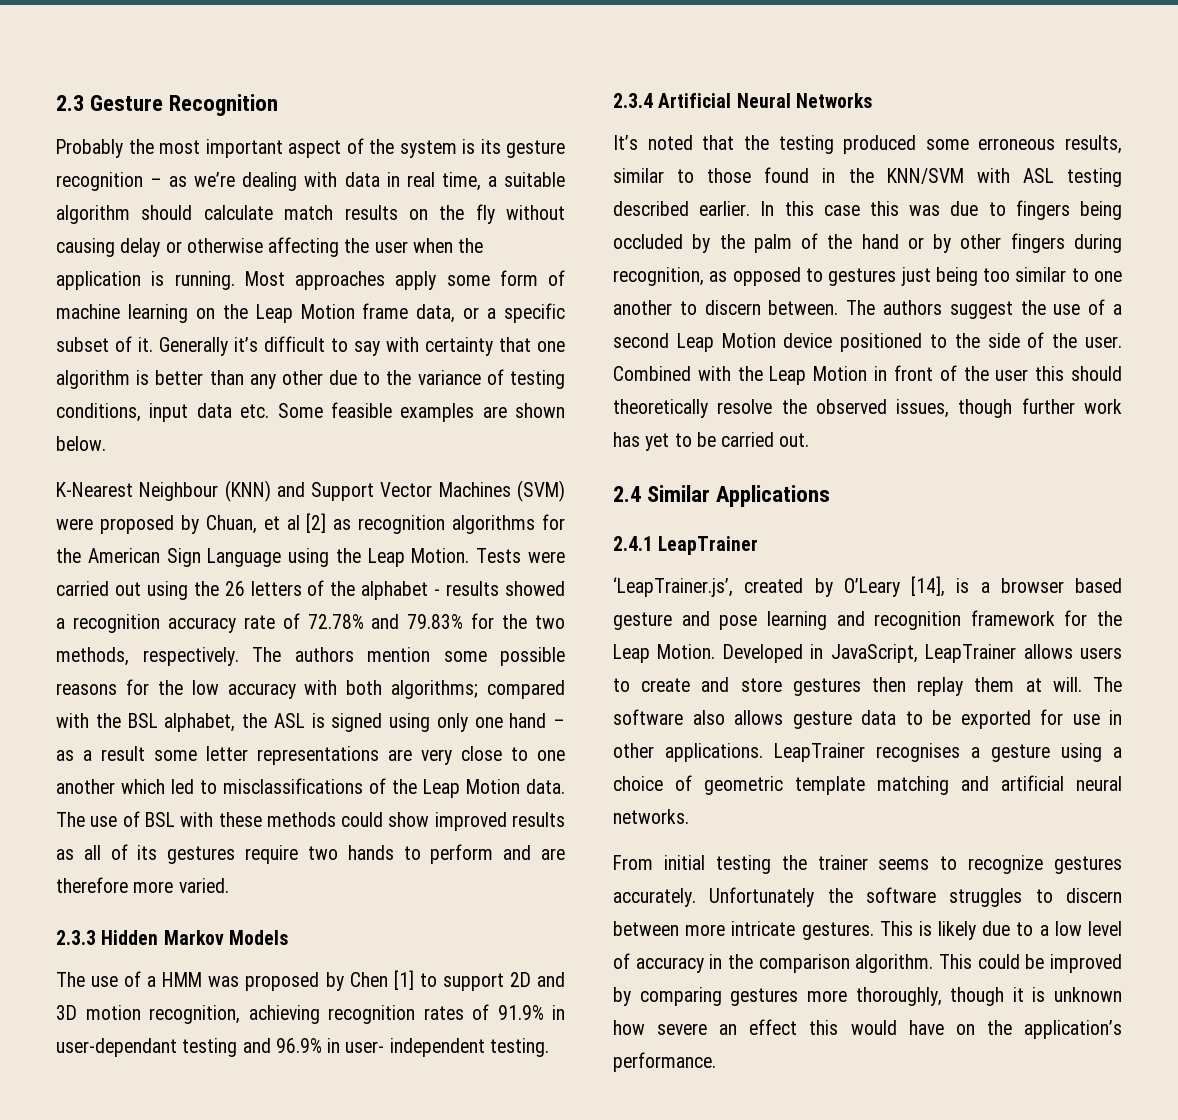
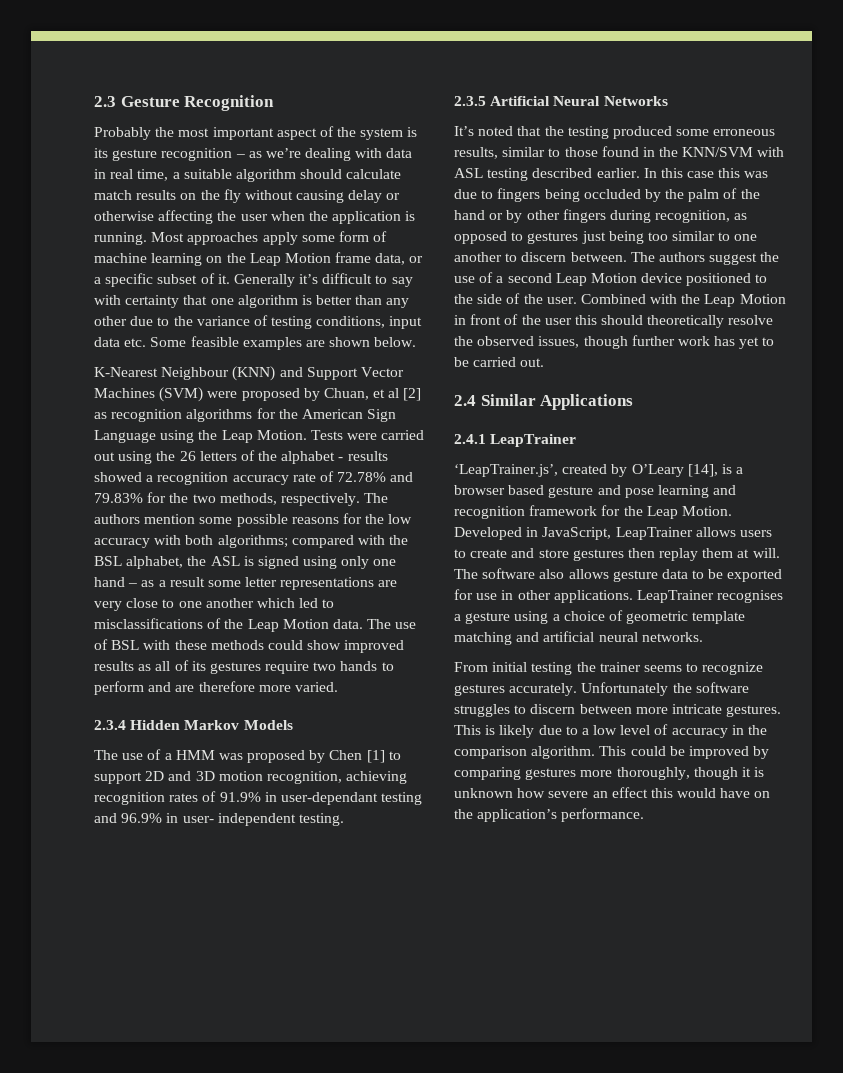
[56,930,96,945] 2.3.3 -> [94,720,126,730] 2.3.4
[613,93,653,108] 2.3.4 -> [454,96,486,106] 2.3.5

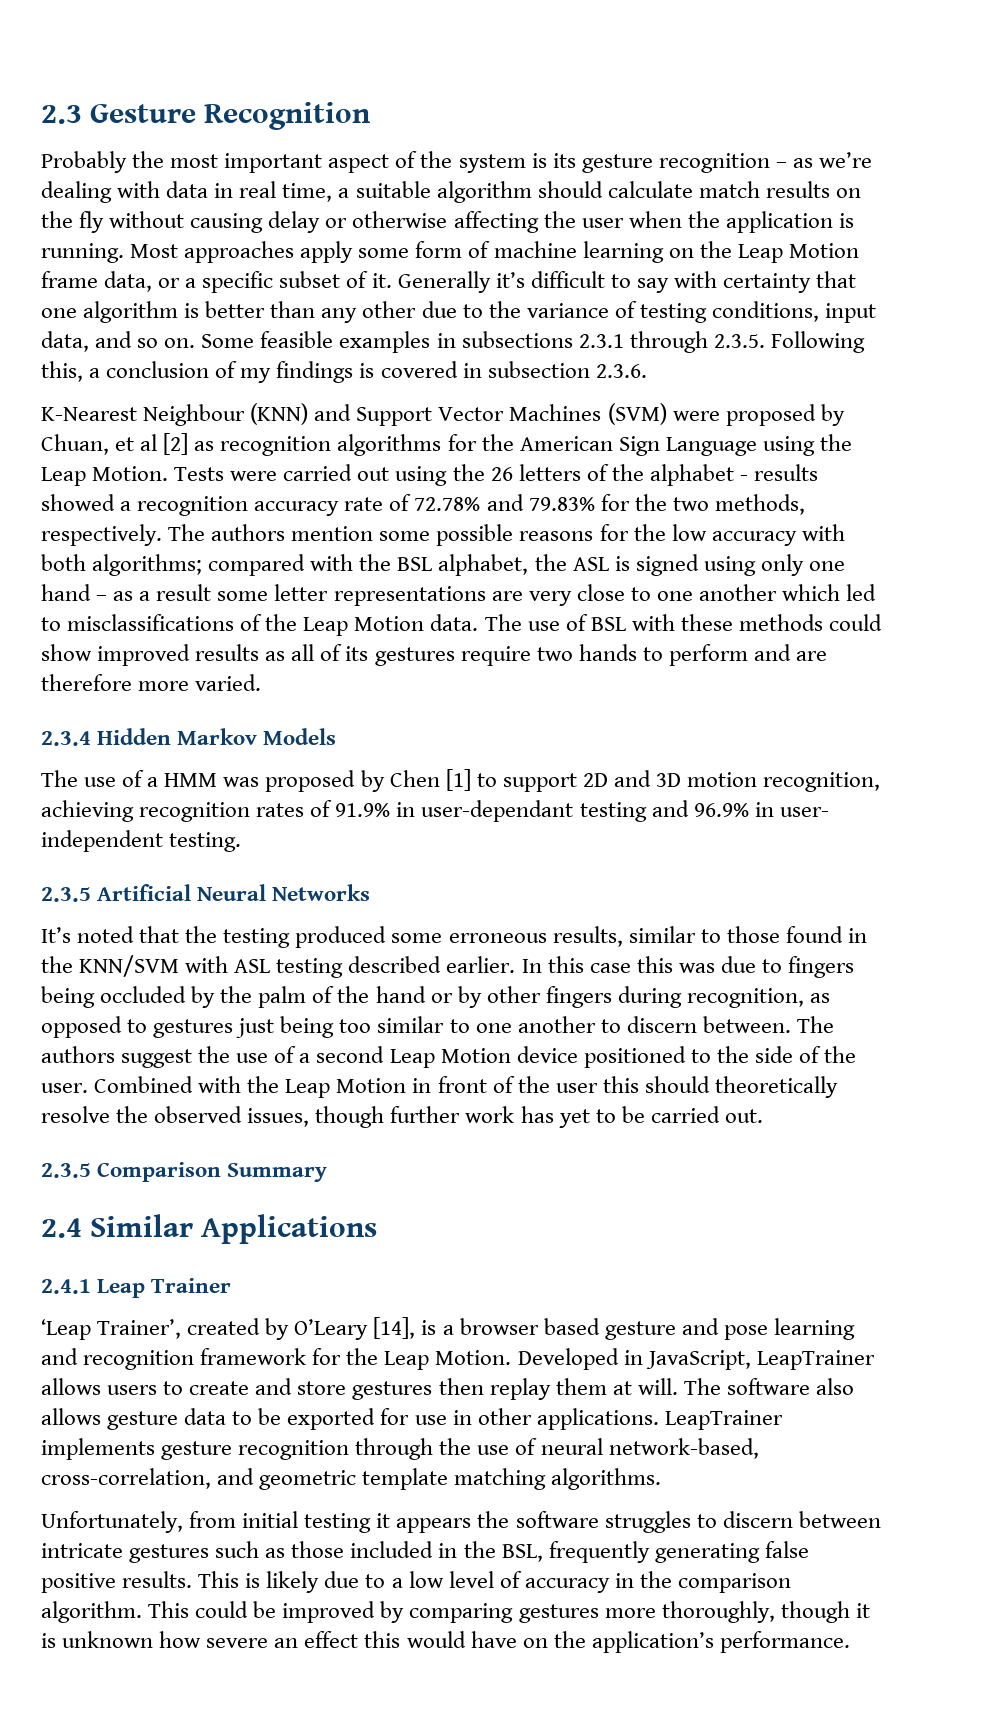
[94,336,417,350] data etc. Some feasible examples are shown below. -> [41,331,865,353] [41,361,647,383] data, and so on. Some feasible examples in subsections 2.3.1 through 2.3.5. Following this, a conclusion of my findings is covered in subsection 2.3.6.
(545, 362) none -> [41,1162,328,1182] // 2.3.5 Comparison Summary
[490,434,577,447] [454,464,558,477] LeapTrainer // ‘LeapTrainer.js’, -> [97,1278,232,1298] [41,1319,182,1340] Leap Trainer // ‘Leap Trainer’,
[717,590,784,603] [454,610,746,624] [454,631,703,645] [454,662,764,675] [454,682,669,696] recognises a gesture using a choice of geometric template matching and artificial neural networks. // From initial testing the trainer seems to recognize gestures accurately. Unfortunately -> [41,1438,759,1460] [41,1468,662,1490] [41,1511,472,1533] implements gesture recognition through the use of neural network-based, cross-correlation, and geometric template matching algorithms. // Unfortunately, from initial testing it appears
[635,704,782,717] more intricate gestures. -> [41,1541,809,1563] [41,1571,193,1593] intricate gestures such as those included in the BSL, frequently generating false positive results.

